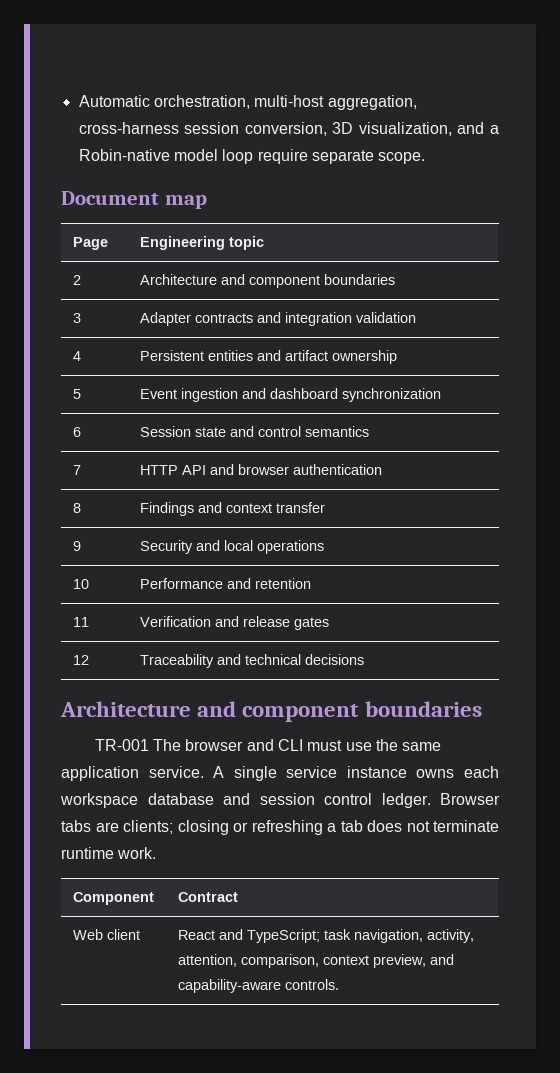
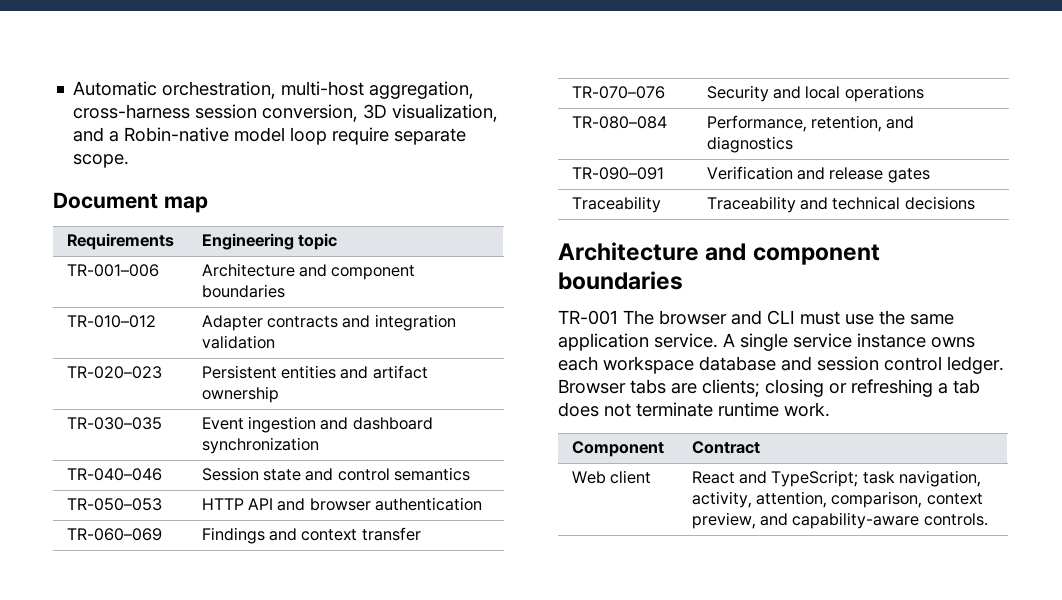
[72,237,108,250] Page -> [66,233,174,250] Requirements
[72,275,81,285] [139,274,395,288] [72,313,81,323] 2 | Architecture and component boundaries // 3 -> [66,264,159,277] [201,263,416,280] [201,284,285,298] [66,315,156,328] TR-001–006 | Architecture and component boundaries // TR-010–012
[72,351,81,361] 4 -> [66,366,162,379] TR-020–023
[72,389,81,399] 5 -> [66,417,162,430] TR-030–035
[72,427,81,437] 6 -> [66,468,162,481] TR-040–046
[72,465,81,475] 7 -> [66,498,162,511] TR-050–053
[72,503,81,513] 8 -> [66,528,162,541] TR-060–069
[72,541,81,551] 9 -> [571,86,665,99] TR-070–076
[72,579,89,589] [139,578,311,589] [72,617,89,627] 10 | Performance and retention // 11 -> [571,116,667,129] [706,115,915,132] [706,136,793,153] [571,167,664,180] TR-080–084 | Performance, retention, and diagnostics // TR-090–091
[72,655,89,665] 12 -> [571,196,661,213] Traceability

